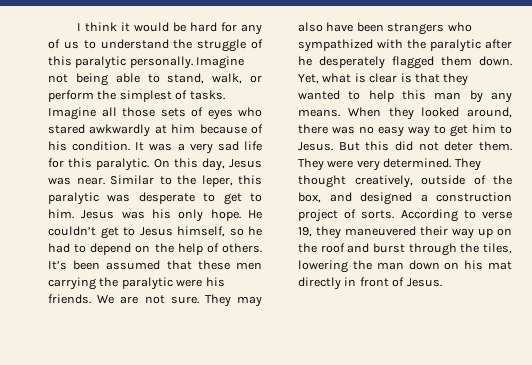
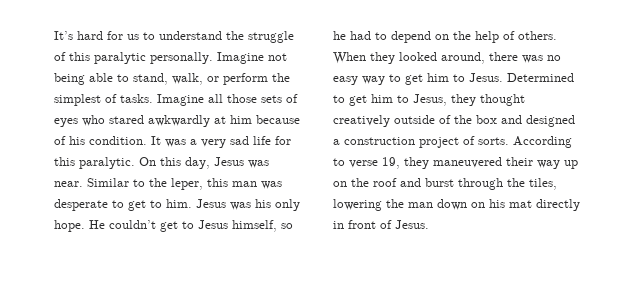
[77,22,262,35] [48,39,60,49] I think it would be hard for any of -> [54,31,123,40] It’s hard for
[48,192,99,205] paralytic -> [232,181,257,187] man
[48,260,262,270] [48,277,225,290] [48,294,262,307] [298,22,472,35] [298,39,512,52] [298,56,512,69] [298,73,469,86] [298,90,512,103] [298,109,340,117] It’s been assumed that these men carrying the paralytic were his friends. We are not sure. They may also have been strangers who sympathized with the paralytic after he desperately flagged them down. Yet, what is clear is that they wanted to help this man by any means. -> (557, 35) none
[338,141,512,151] [298,158,481,171] [298,175,413,188] But this did not deter them. They were very determined. They thought creatively, -> [507,73,574,82] [333,94,525,106] [333,115,390,127] Determined to get him to Jesus, they thought creatively
[298,192,321,203] box, -> [476,115,497,124] box

